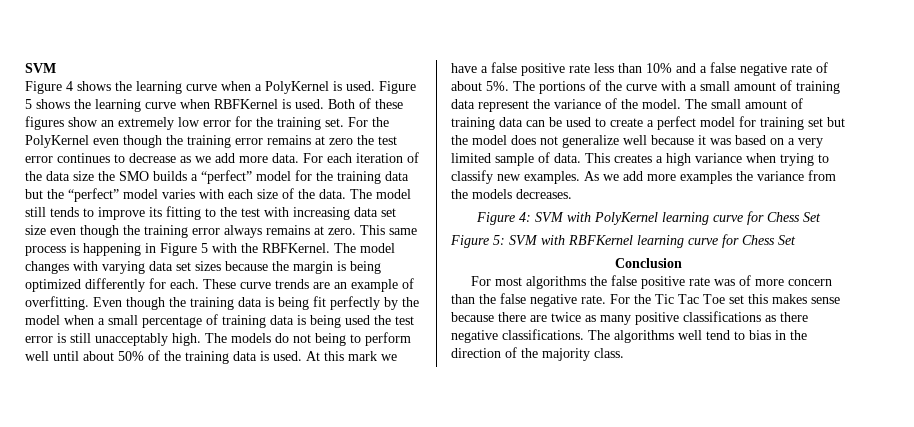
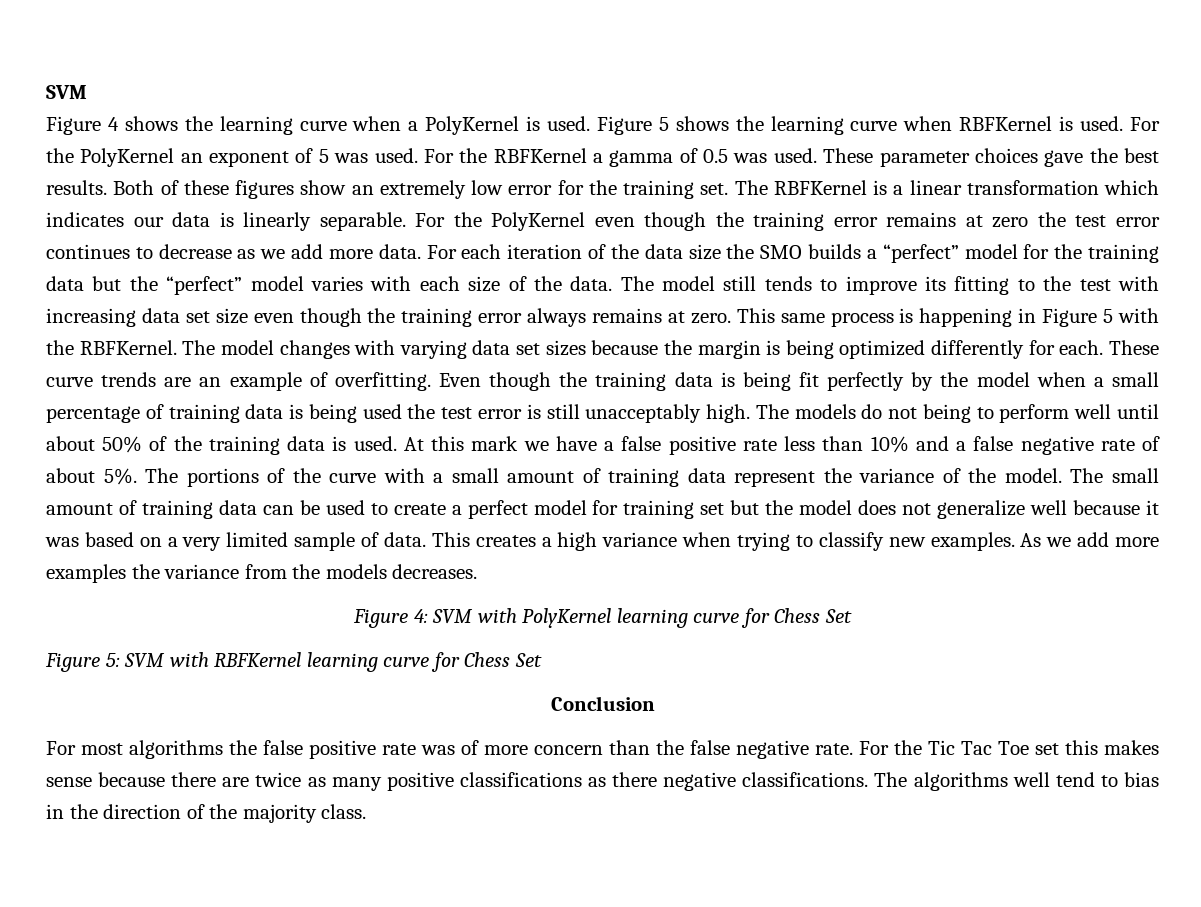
(324, 104) none -> [1130,117,1161,131] [46,148,1159,167] [46,180,107,195] For the PolyKernel an exponent of 5 was used. For the RBFKernel a gamma of 0.5 was used. These parameter choices gave the best results.
(344, 122) none -> [734,180,1159,195] [46,212,406,231] The RBFKernel is a linear transformation which indicates our data is linearly separable.

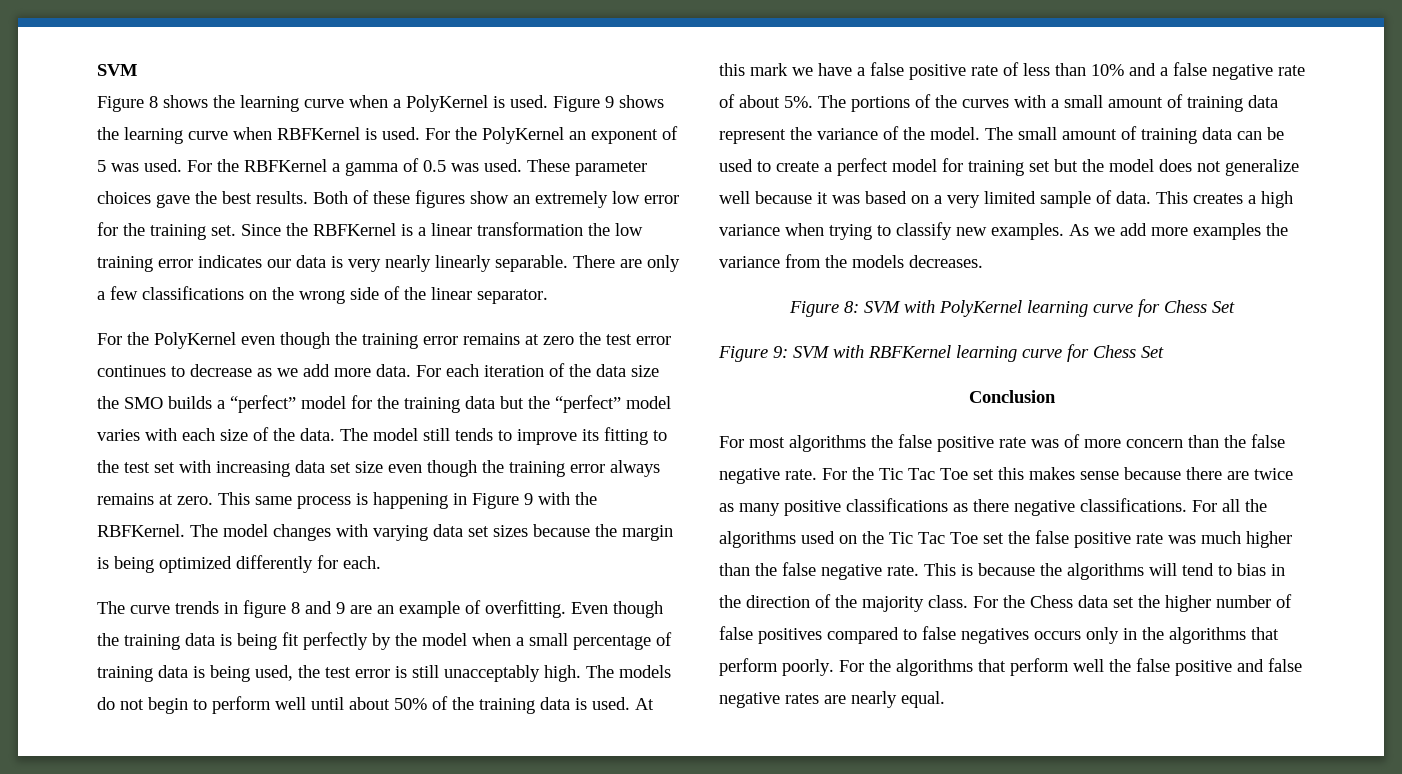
[107,117,119,131] 4 -> [149,96,158,108] 8
[658,117,669,131] 5 -> [605,96,614,108] 9
[734,180,768,195] The -> [241,223,308,236] Since the
[1104,180,1159,195] [46,212,406,231] which indicates our data is linearly separable. -> [588,223,643,236] [97,255,680,272] [97,286,548,304] the low training error indicates our data is very nearly linearly separable. There are only a few classifications on the wrong side of the linear separator. //
(1111, 285) none -> [154,462,175,473] set
[1103,309,1114,323] 5 -> [524,493,533,505] 9
[1109,340,1159,355] These -> [97,601,125,614] // The
(157, 379) none -> [224,600,345,618] in figure 8 and 9
[362,404,402,419] used -> [255,665,293,681] used,
[922,404,971,423] being -> [148,697,188,714] begin
(777, 445) none -> [1003,62,1019,76] of
[329,473,377,483] curve -> [962,99,1009,108] curves
[413,609,428,623] 4: -> [844,301,859,313] 8:
[105,653,120,667] 5: -> [773,346,788,358] 9:
[874,772,1050,791] The algorithms well -> [1192,499,1267,512] [719,530,1292,548] [719,562,1177,580] For all the algorithms used on the Tic Tac Toe set the false positive rate was much higher than the false negative rate. This is because the algorithms will
(367, 811) none -> [973,594,1292,612] [719,626,1279,644] [719,658,1302,676] [719,691,945,708] For the Chess data set the higher number of false positives compared to false negatives occurs only in the algorithms that perform poorly. For the algorithms that perform well the false positive and false negative rates are nearly equal.

